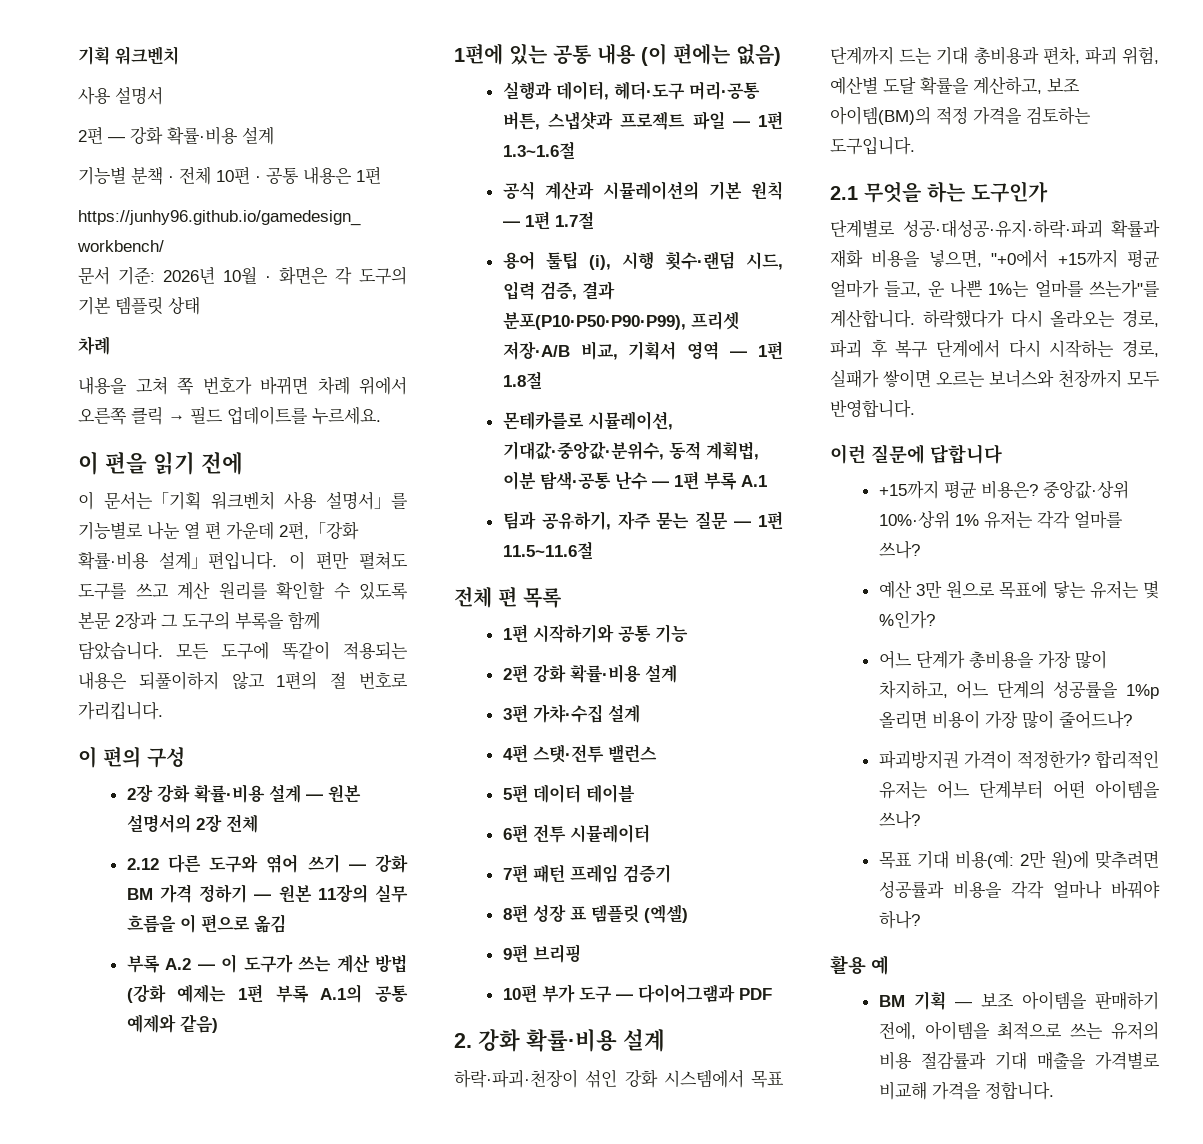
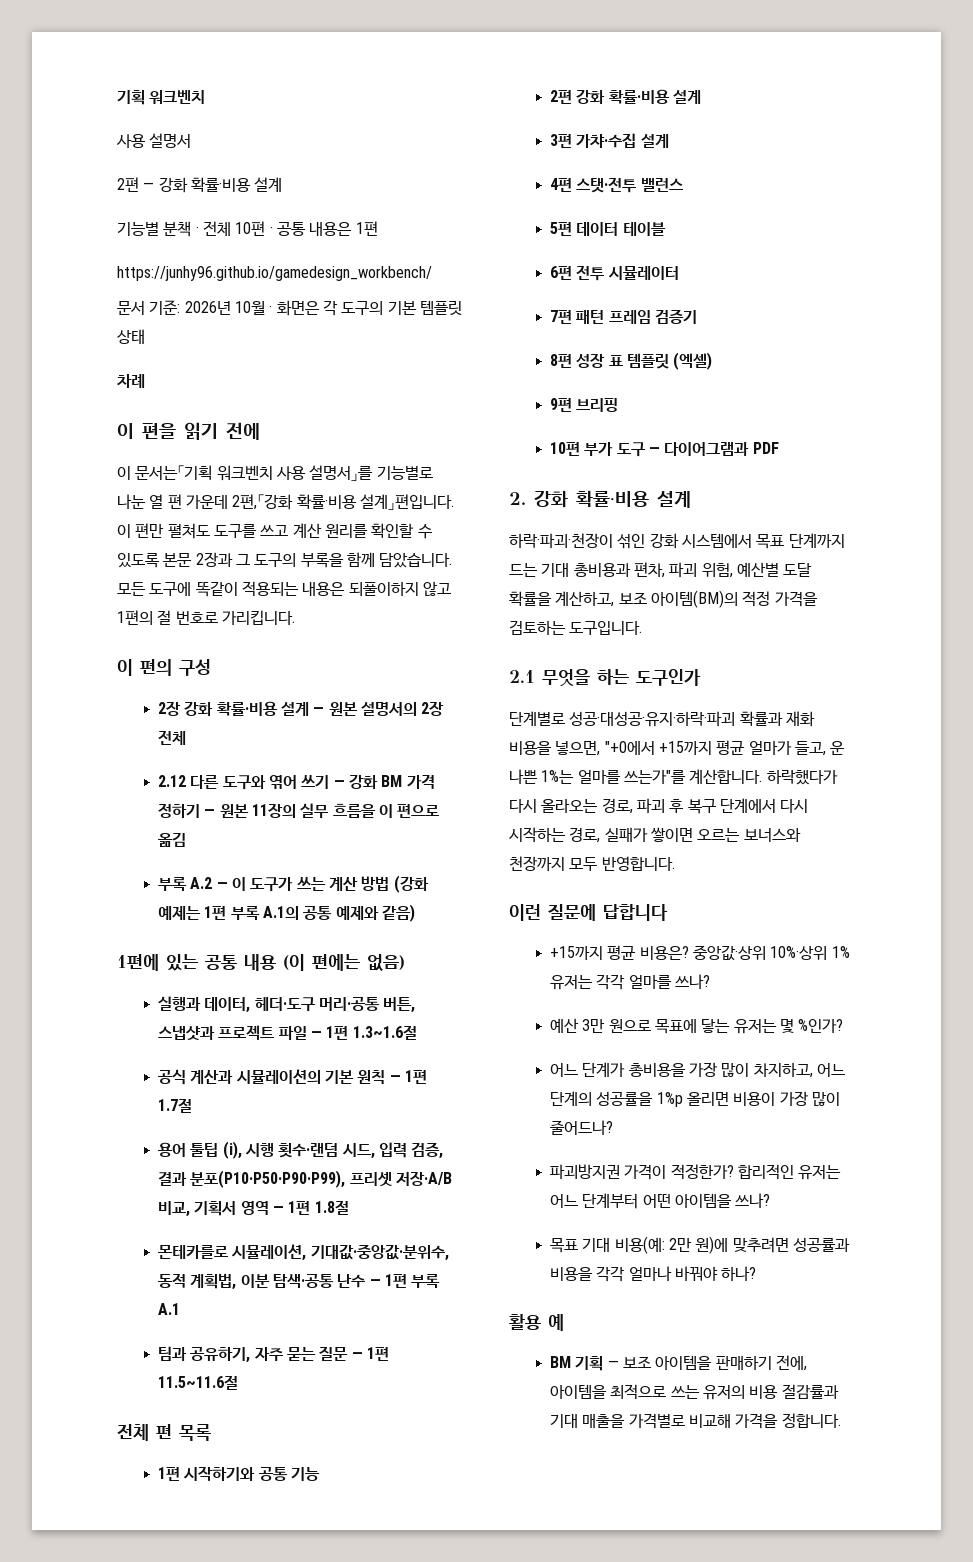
[78,376,407,395] [78,406,381,425] // 내용을 고쳐 쪽 번호가 바뀌면 차례 위에서 오른쪽 클릭 → 필드 업데이트를 누르세요. -> (145, 381) none

